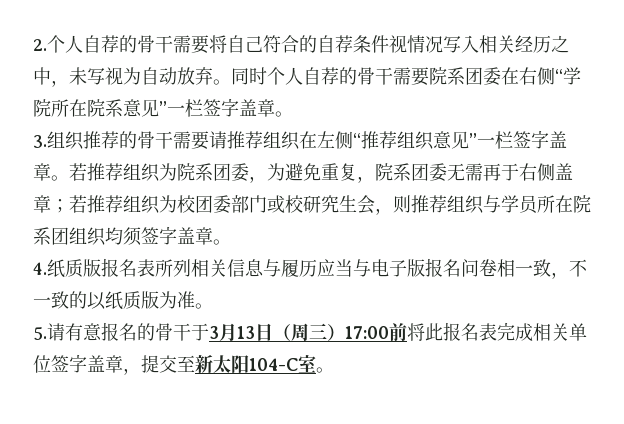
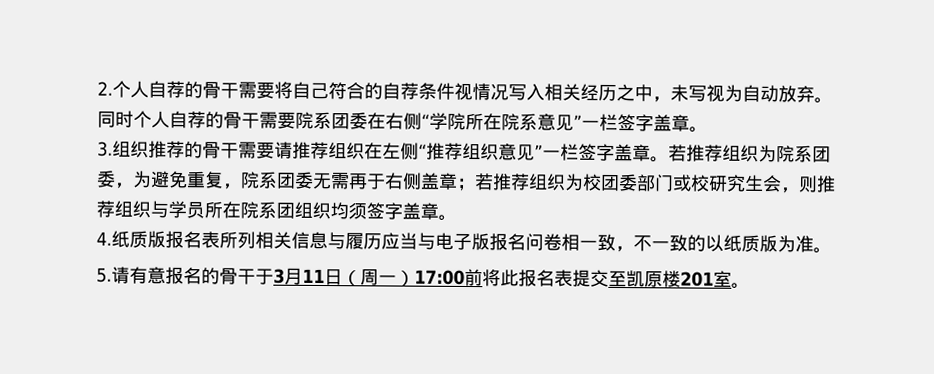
[237,323,327,341] 13日（周三 -> [302,268,397,287] 11日（周一
[497,322,587,341] [33,354,298,375] 完成相关单位签字盖章，提交至新太阳104-C -> [572,269,714,288] 提交至凯原楼201

